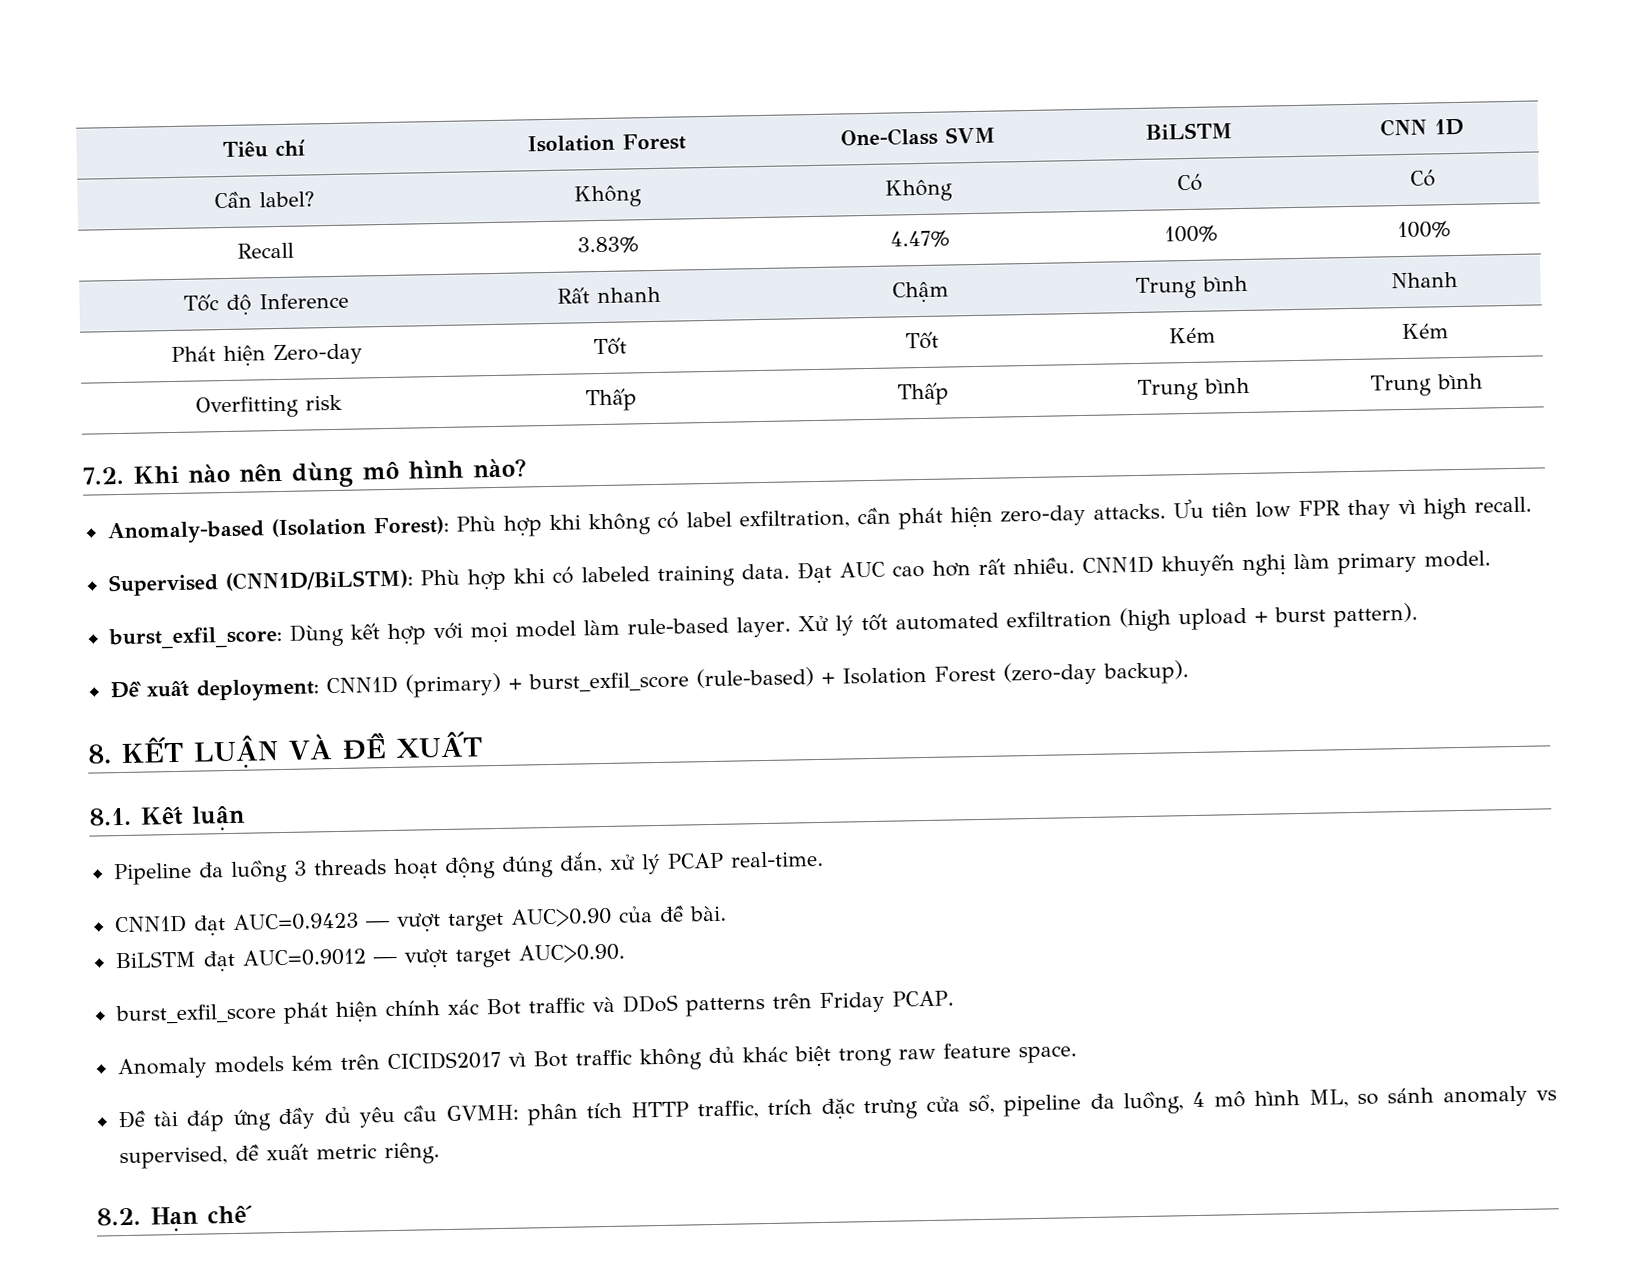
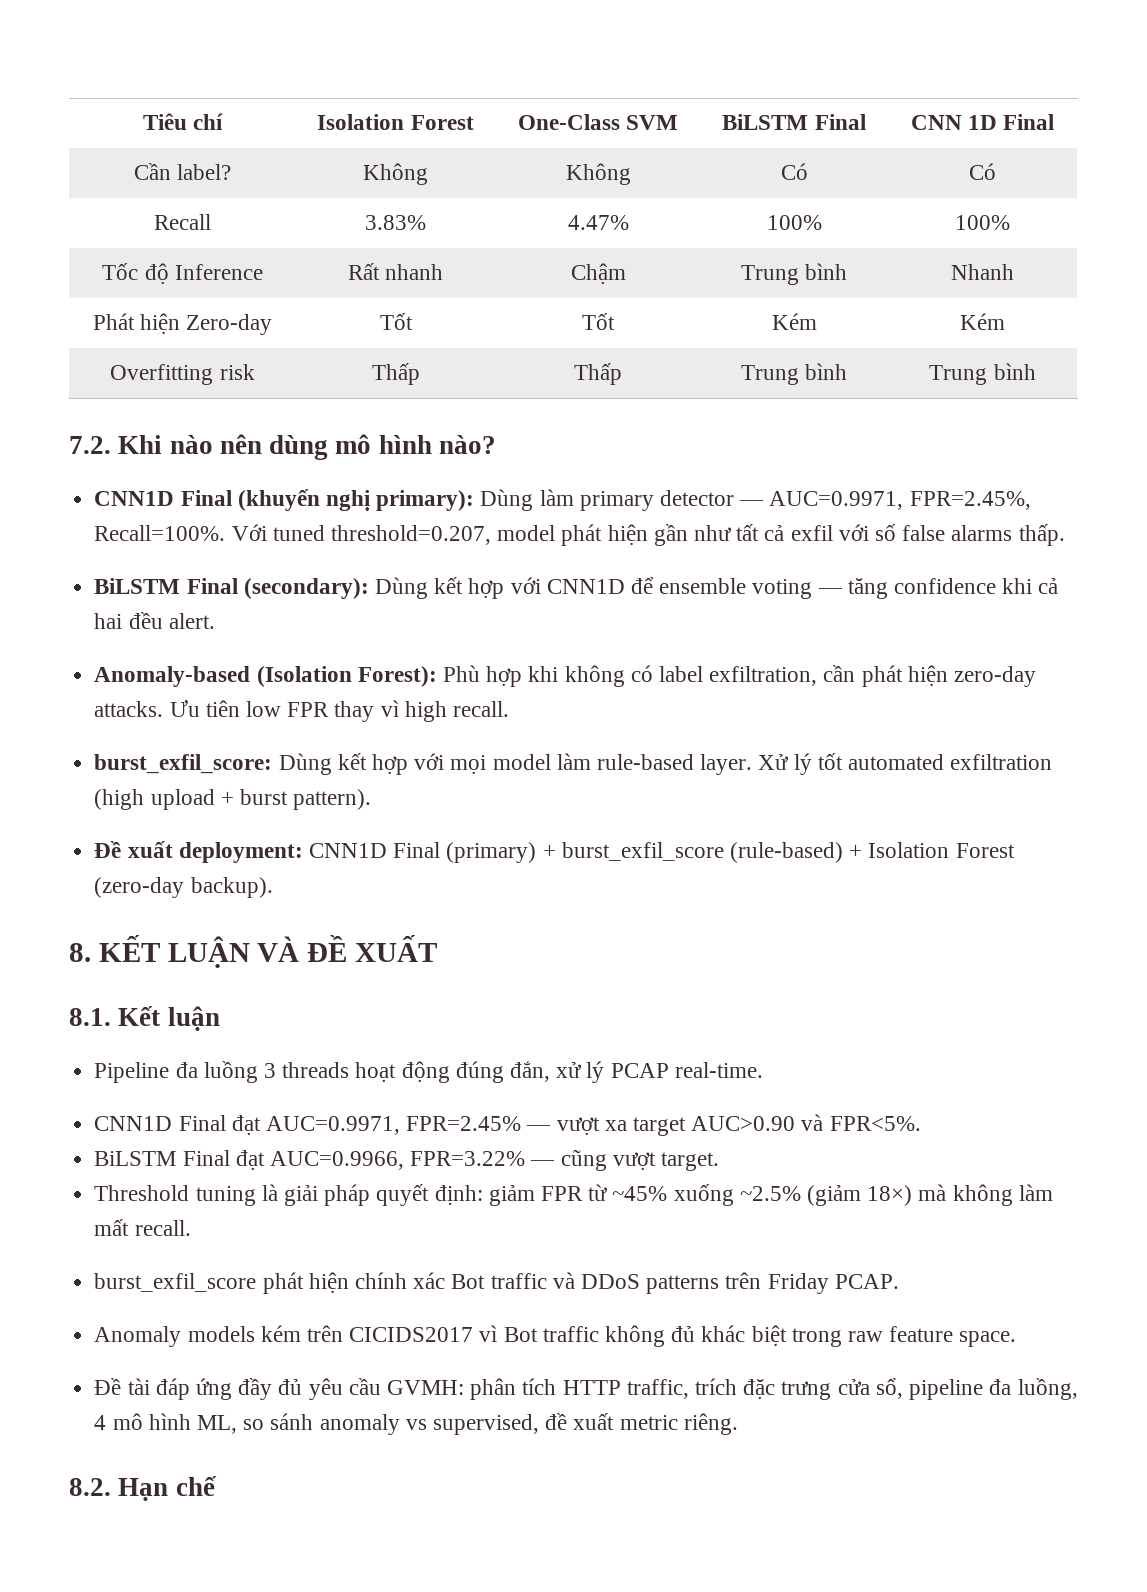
(1233, 131) none -> [814,114,866,130] Final
(1464, 127) none -> [1003,114,1055,130] Final
(527, 468) none -> [94,489,1031,511] [94,524,1065,546] [94,577,1059,599] [94,612,215,629] // CNN1D Final (khuyến nghị primary): Dùng làm primary detector — AUC=0.9971, FPR=2.45%, Recall=100%. Với tuned threshold=0.207, model phát hiện gần như tất cả exfil với số false alarms thấp. // BiLSTM Final (secondary): Dùng kết hợp với CNN1D để ensemble voting — tăng confidence khi cả hai đều alert.
[107,550,1491,597] // Supervised (CNN1D/BiLSTM): Phù hợp khi có labeled training data. Đạt AUC cao hơn rất nhiều. CNN1D khuyến nghị làm primary model. -> (509, 709) none
(398, 685) none -> [393,842,441,858] Final
[193,912,441,936] đạt AUC=0.9423 — vượt -> [178,1115,627,1135] Final đạt AUC=0.9971, FPR=2.45% — vượt xa
[617,905,727,923] [114,943,625,972] của đề bài. // BiLSTM đạt AUC=0.9012 — vượt target AUC>0.90. -> [801,1114,921,1131] [94,1149,719,1171] [94,1184,1053,1206] [94,1219,191,1236] và FPR<5%. // BiLSTM Final đạt AUC=0.9966, FPR=3.22% — cũng vượt target. // Threshold tuning là giải pháp quyết định: giảm FPR từ ~45% xuống ~2.5% (giảm 18×) mà không làm mất recall.

